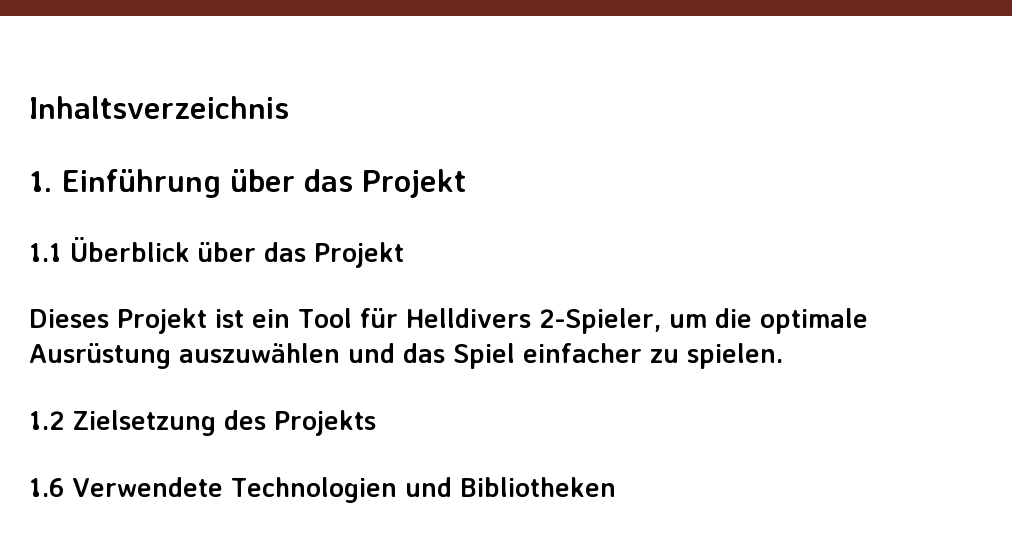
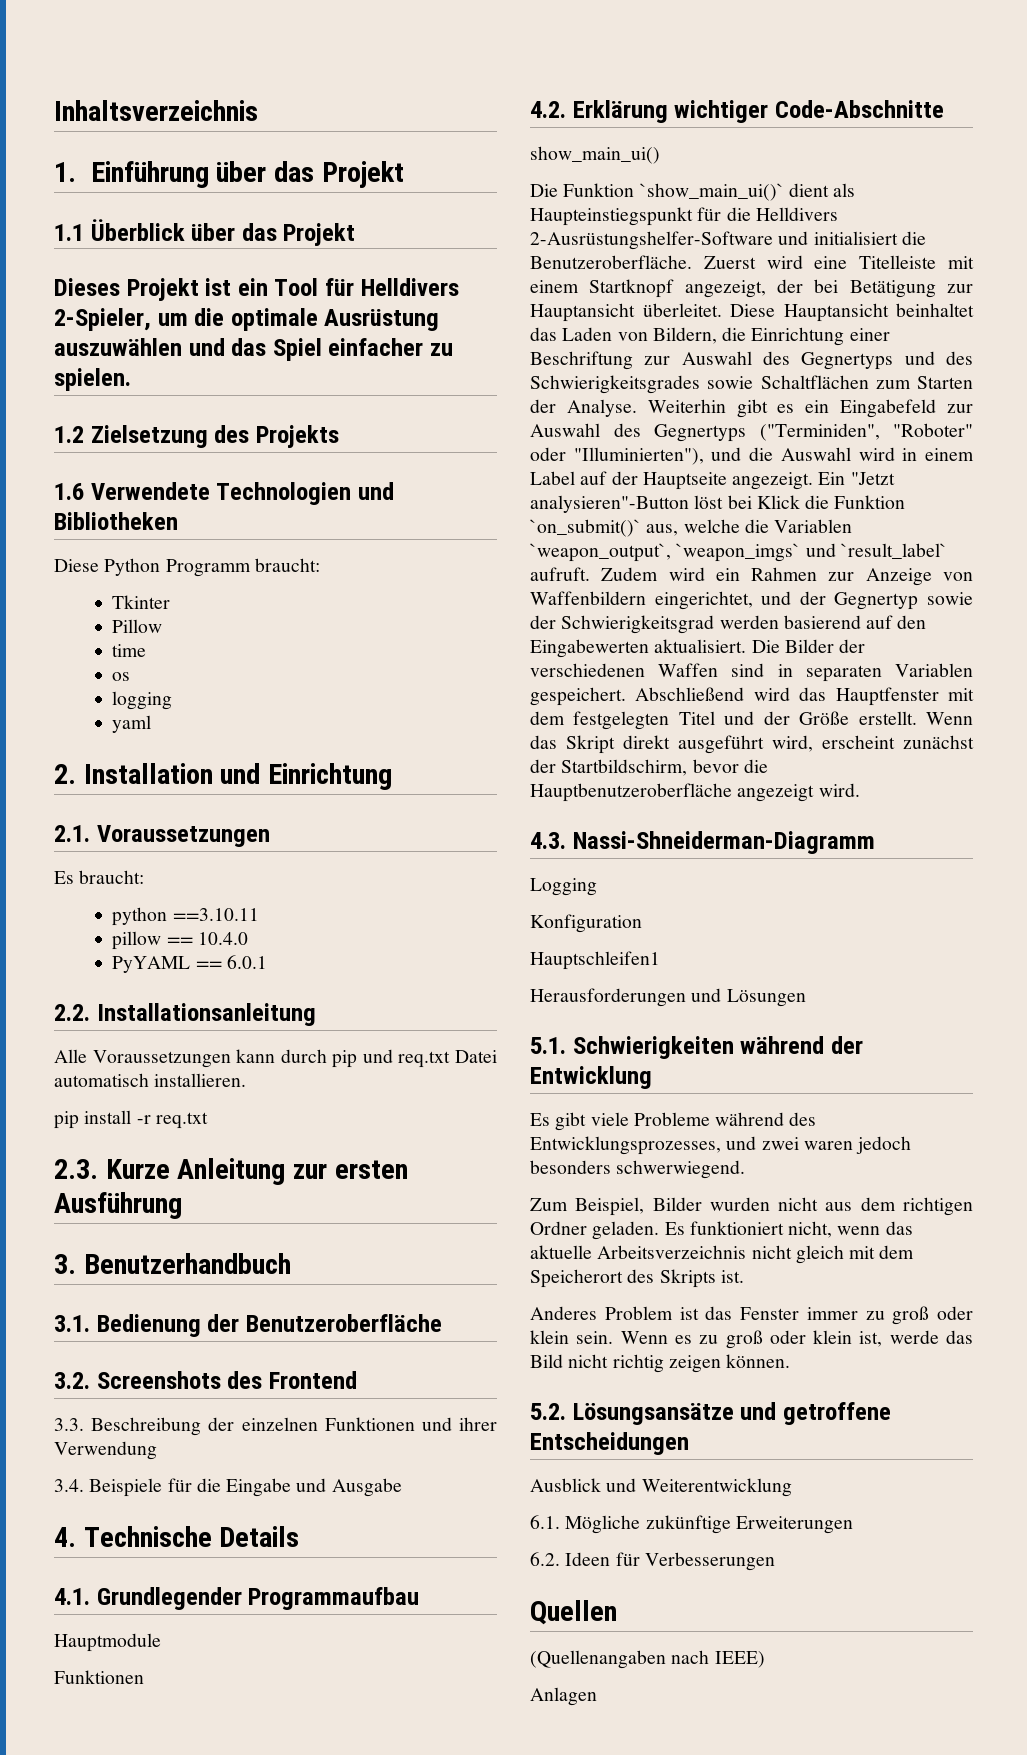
(616, 487) none -> [54,558,320,577] [112,595,171,609] [112,619,163,633] [112,644,147,657] [112,672,131,681] [112,691,173,710] [112,715,152,733] [54,763,393,790] [54,825,270,847] [54,870,145,884] [112,907,259,926] [112,931,248,950] [112,955,267,973] [54,1003,316,1026] [54,1049,497,1068] [54,1073,247,1087] [54,1110,208,1129] [54,1158,408,1185] [54,1192,182,1219] [54,1253,291,1274] [54,1314,442,1337] [54,1371,357,1389] [54,1417,498,1436] [54,1441,157,1460] [54,1478,402,1497] [54,1526,300,1547] [54,1587,420,1610] [54,1633,161,1652] [54,1670,144,1684] [530,100,944,123] [530,146,660,164] [530,183,856,201] [530,207,838,226] [530,231,926,250] [530,255,974,269] [530,279,973,298] [530,303,974,322] [530,327,890,346] [530,351,973,370] [530,375,973,394] [530,399,973,418] [530,423,973,442] [530,447,974,465] [530,471,895,490] [530,495,906,513] [530,519,853,537] [530,543,947,562] [530,567,973,586] [530,591,974,610] [530,615,927,634] [530,639,866,658] [530,663,973,682] [530,687,974,706] [530,711,973,730] [530,735,974,754] [530,759,768,776] [530,783,860,802] [530,831,875,854] [530,878,597,896] [530,914,642,933] [530,951,660,970] [530,988,806,1007] [530,1036,863,1059] [530,1066,652,1089] [530,1112,817,1131] [530,1136,912,1155] [530,1160,746,1179] [530,1197,973,1216] [530,1221,913,1240] [530,1245,915,1264] [530,1269,744,1288] [530,1306,973,1325] [530,1330,974,1349] [530,1354,791,1373] [530,1402,891,1425] [530,1432,689,1455] [530,1478,792,1497] [530,1515,853,1534] [530,1552,775,1571] [530,1600,617,1625] [530,1650,765,1669] [530,1687,597,1706] // Diese Python Programm braucht: // Tkinter // Pillow // time // os // logging // yaml // 2. Installation und Einrichtung // 2.1. Voraussetzungen // Es braucht: // python ==3.10.11 // pillow == 10.4.0 // PyYAML == 6.0.1 // 2.2. Installationsanleitung // Alle Voraussetzungen kann durch pip und req.txt Datei automatisch installieren. // pip install -r req.txt // 2.3. Kurze Anleitung zur ersten Ausführung // 3. Benutzerhandbuch // 3.1. Bedienung der Benutzeroberfläche // 3.2. Screenshots des Frontend // 3.3. Beschreibung der einzelnen Funktionen und ihrer Verwendung // 3.4. Beispiele für die Eingabe und Ausgabe // 4. Technische Details // 4.1. Grundlegender Programmaufbau // Hauptmodule // Funktionen // 4.2. Erklärung wichtiger Code-Abschnitte // show_main_ui() // Die Funktion `show_main_ui()` dient als Haupteinstiegspunkt für die Helldivers 2-Ausrüstungshelfer-Software und initialisiert die Benutzeroberfläche. Zuerst wird eine Titelleiste mit einem Startknopf angezeigt, der bei Betätigung zur Hauptansicht überleitet. Diese Hauptansicht beinhaltet das Laden von Bildern, die Einrichtung einer Beschriftung zur Auswahl des Gegnertyps und des Schwierigkeitsgrades sowie Schaltflächen zum Starten der Analyse. Weiterhin gibt es ein Eingabefeld zur Auswahl des Gegnertyps ("Terminiden", "Roboter" oder "Illuminierten"), und die Auswahl wird in einem Label auf der Hauptseite angezeigt. Ein "Jetzt analysieren"-Button löst bei Klick die Funktion `on_submit()` aus, welche die Variablen `weapon_output`, `weapon_imgs` und `result_label` aufruft. Zudem wird ein Rahmen zur Anzeige von Waffenbildern eingerichtet, und der Gegnertyp sowie der Schwierigkeitsgrad werden basierend auf den Eingabewerten aktualisiert. Die Bilder der verschiedenen Waffen sind in separaten Variablen gespeichert. Abschließend wird das Hauptfenster mit dem festgelegten Titel und der Größe erstellt. Wenn das Skript direkt ausgeführt wird, erscheint zunächst der Startbildschirm, bevor die Hauptbenutzeroberfläche angezeigt wird. // 4.3. Nassi-Shneiderman-Diagramm // Logging // Konfiguration // Hauptschleifen1 // Herausforderungen und Lösungen // 5.1. Schwierigkeiten während der Entwicklung // Es gibt viele Probleme während des Entwicklungsprozesses, und zwei waren jedoch besonders schwerwiegend. // Zum Beispiel, Bilder wurden nicht aus dem richtigen Ordner geladen. Es funktioniert nicht, wenn das aktuelle Arbeitsverzeichnis nicht gleich mit dem Speicherort des Skripts ist. // Anderes Problem ist das Fenster immer zu groß oder klein sein. Wenn es zu groß oder klein ist, werde das Bild nicht richtig zeigen können. // 5.2. Lösungsansätze und getroffene Entscheidungen // Ausblick und Weiterentwicklung // 6.1. Mögliche zukünftige Erweiterungen // 6.2. Ideen für Verbesserungen // Quellen // (Quellenangaben nach IEEE) // Anlagen

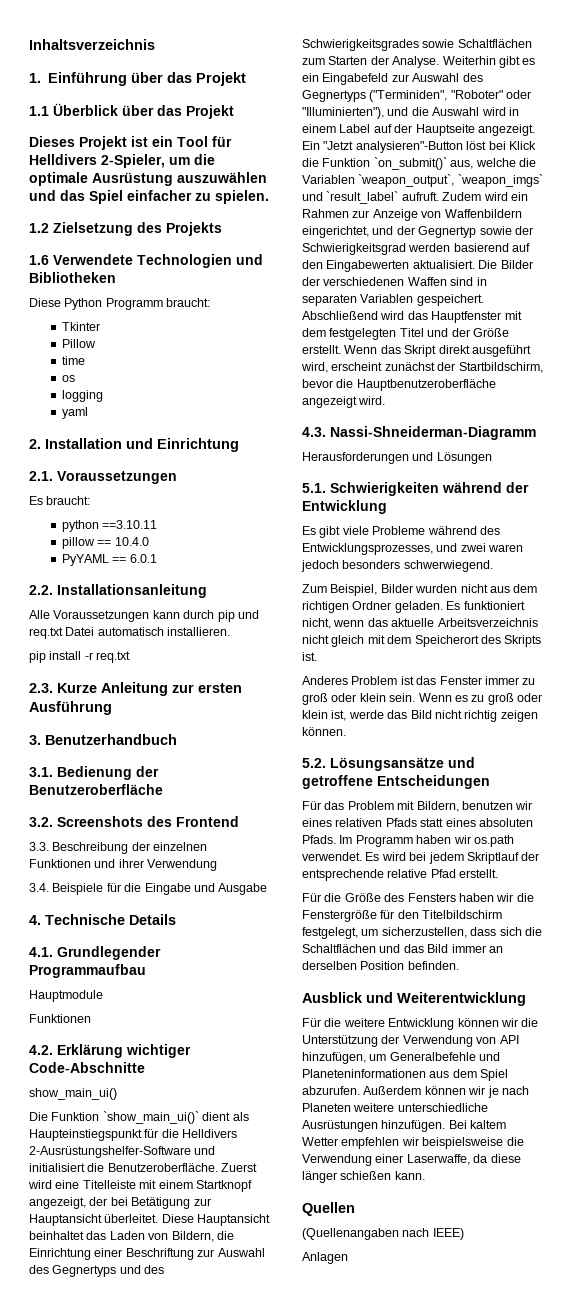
[530,878,597,896] [530,914,642,933] [530,951,660,970] // Logging // Konfiguration // Hauptschleifen1 -> (536, 433) none
[530,1478,792,1497] [530,1515,853,1534] [530,1552,775,1571] Ausblick und Weiterentwicklung // 6.1. Mögliche zukünftige Erweiterungen // 6.2. Ideen für Verbesserungen -> [302,801,533,812] [302,818,533,827] [302,835,514,847] [302,852,540,864] [302,869,499,881] [302,893,534,902] [302,910,503,922] [302,927,542,939] [302,944,503,953] [302,961,459,970] [302,992,526,1006] [302,1018,539,1030] [302,1035,519,1047] [302,1052,501,1064] [302,1069,509,1081] [302,1086,529,1098] [302,1103,488,1112] [302,1120,507,1132] [302,1137,524,1149] [302,1154,521,1166] [302,1171,425,1183] Für das Problem mit Bildern, benutzen wir eines relativen Pfads statt eines absoluten Pfads. Im Programm haben wir os.path verwendet. Es wird bei jedem Skriptlauf der entsprechende relative Pfad erstellt. // Für die Größe des Fensters haben wir die Fenstergröße für den Titelbildschirm festgelegt, um sicherzustellen, dass sich die Schaltflächen und das Bild immer an derselben Position befinden. // Ausblick und Weiterentwicklung // Für die weitere Entwicklung können wir die Unterstützung der Verwendung von API hinzufügen, um Generalbefehle und Planeteninformationen aus dem Spiel abzurufen. Außerdem können wir je nach Planeten weitere unterschiedliche Ausrüstungen hinzufügen. Bei kaltem Wetter empfehlen wir beispielsweise die Verwendung einer Laserwaffe, da diese länger schießen kann.

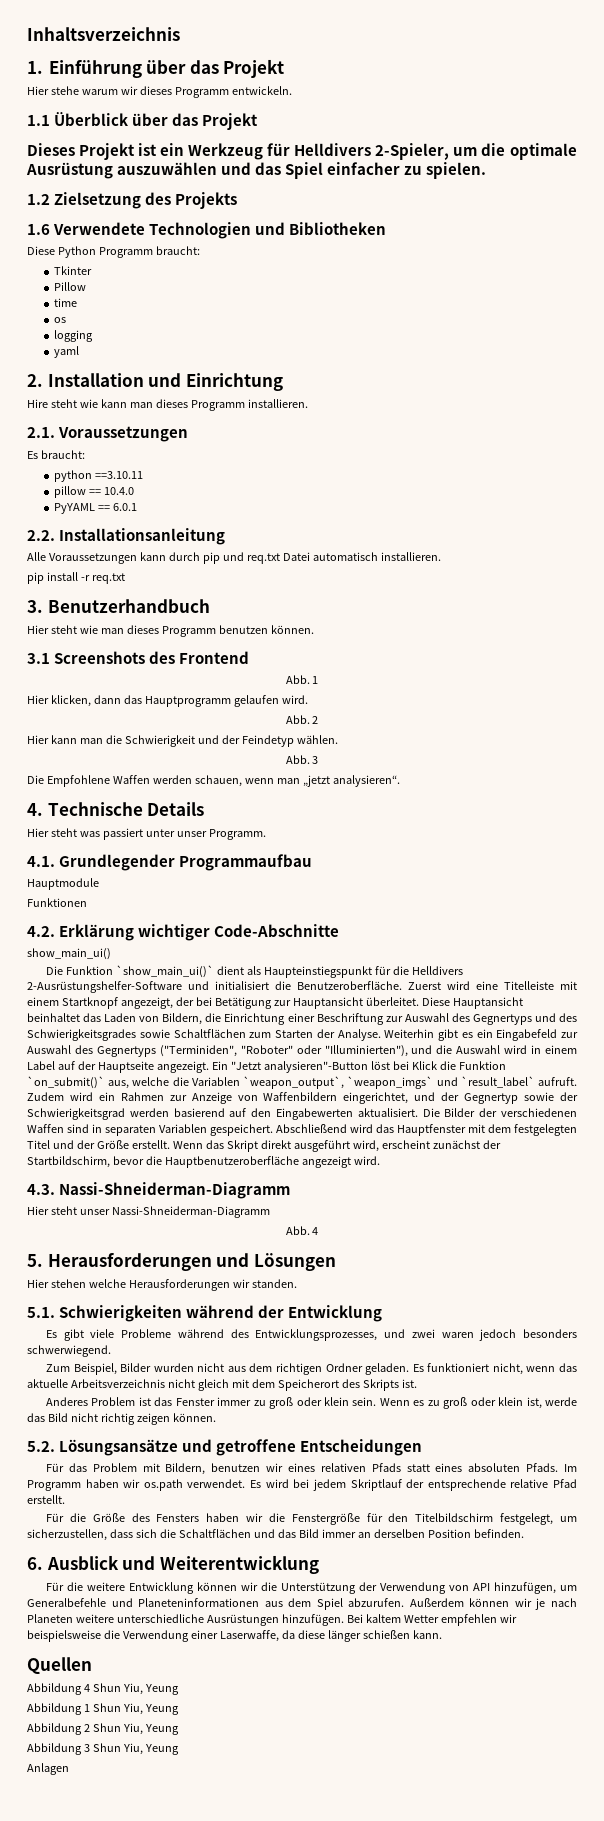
(247, 79) none -> [27,86,292,98] // Hier stehe warum wir dieses Programm entwickeln.
[177,136,208,147] Tool -> [188,143,264,160] Werkzeug
(239, 445) none -> [27,399,308,411] // Hire steht wie kann man dieses Programm installieren.
[29,682,242,696] [29,701,112,715] [29,734,177,745] [29,766,159,780] [29,784,163,795] [29,816,239,827] [29,842,208,854] [29,859,218,871] [29,883,268,895] [29,914,176,925] 2.3. Kurze Anleitung zur ersten Ausführung // 3. Benutzerhandbuch // 3.1. Bedienung der Benutzeroberfläche // 3.2. Screenshots des Frontend // 3.3. Beschreibung der einzelnen Funktionen und ihrer Verwendung // 3.4. Beispiele für die Eingabe und Ausgabe // 4. Technische Details -> [27,599,210,613] [27,625,314,637] [27,651,250,664] [285,675,319,684] [27,695,308,707] [285,715,319,724] [27,735,338,747] [285,755,319,764] [27,775,400,787] [27,802,205,816] [27,828,266,840] 3. Benutzerhandbuch // Hier steht wie man dieses Programm benutzen können. // 3.1 Screenshots des Frontend // Abb. 1 // Hier klicken, dann das Hauptprogramm gelaufen wird. // Abb. 2 // Hier kann man die Schwierigkeit und der Feindetyp wählen. // Abb. 3 // Die Empfohlene Waffen werden schauen, wenn man „jetzt analysieren“. // 4. Technische Details // Hier steht was passiert unter unser Programm.
[302,452,492,464] Herausforderungen und Lösungen -> [27,1206,270,1218] [285,1226,319,1235] [27,1253,336,1271] [27,1279,297,1291] Hier steht unser Nassi-Shneiderman-Diagramm // Abb. 4 // 5. Herausforderungen und Lösungen // Hier stehen welche Herausforderungen wir standen.
(459, 965) none -> [27,1557,43,1570] 6.
[302,1228,464,1240] (Quellenangaben nach IEEE) -> [27,1683,179,1695] [27,1703,179,1715] [27,1723,179,1735] [27,1743,179,1755] Abbildung 4 Shun Yiu, Yeung // Abbildung 1 Shun Yiu, Yeung // Abbildung 2 Shun Yiu, Yeung // Abbildung 3 Shun Yiu, Yeung

